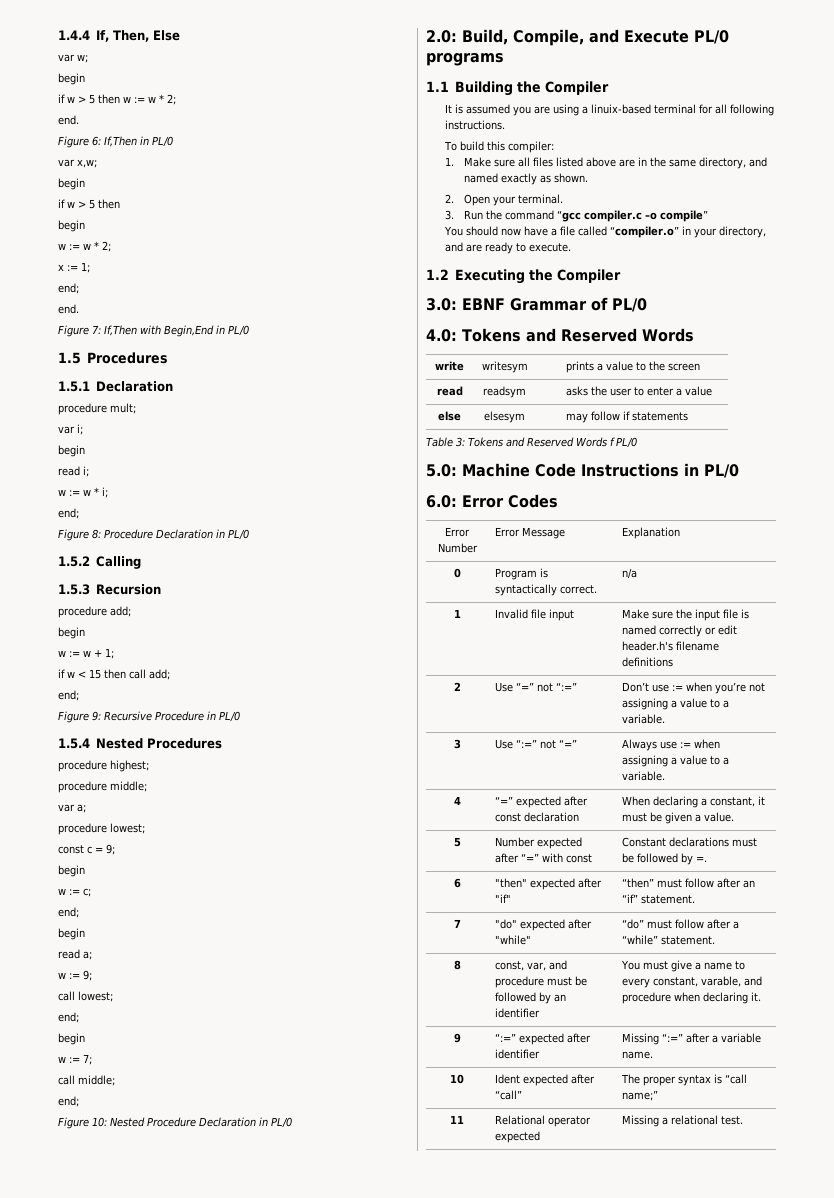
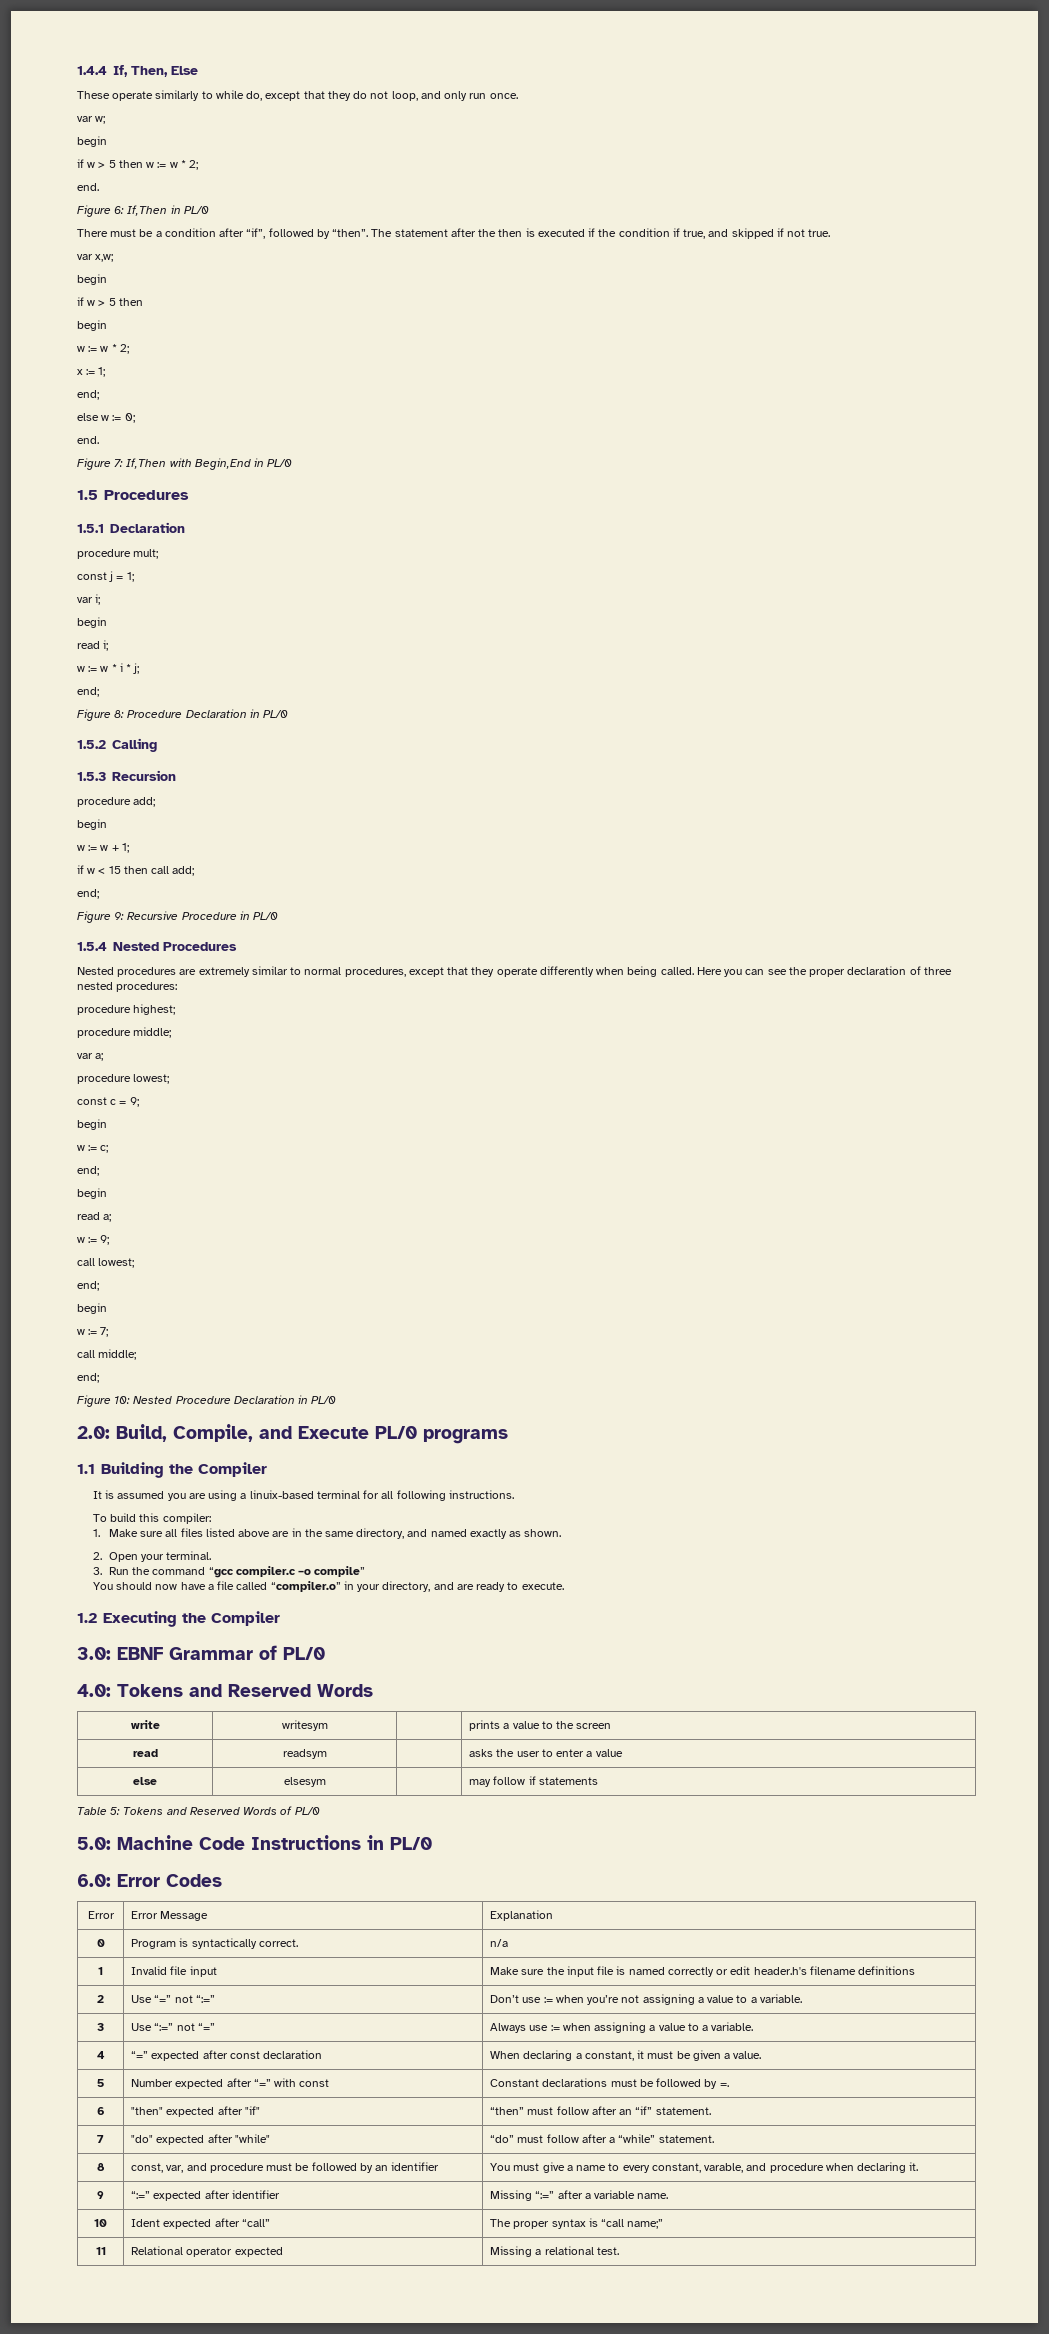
(180, 35) none -> [77,90,518,101] // These operate similarly to while do, except that they do not loop, and only run once.
(173, 141) none -> [77,228,831,239] // There must be a condition after “if”, followed by “then”. The statement after the then is executed if the condition if true, and skipped if not true.
(79, 288) none -> [77,413,135,423] // else w := 0;
(136, 408) none -> [77,571,134,582] // const j = 1;
[102,487,108,498] i; -> [119,663,140,674] i * j;
(222, 743) none -> [77,966,952,977] [77,982,178,992] // Nested procedures are extremely similar to normal procedures, except that they operate differently when being called. Here you can see the proper declaration of three nested procedures:
[455,437,615,447] 3: Tokens and Reserved Words f -> [110,1806,293,1815] 5: Tokens and Reserved Words of
[437,543,478,553] Number -> (115, 1915) none

